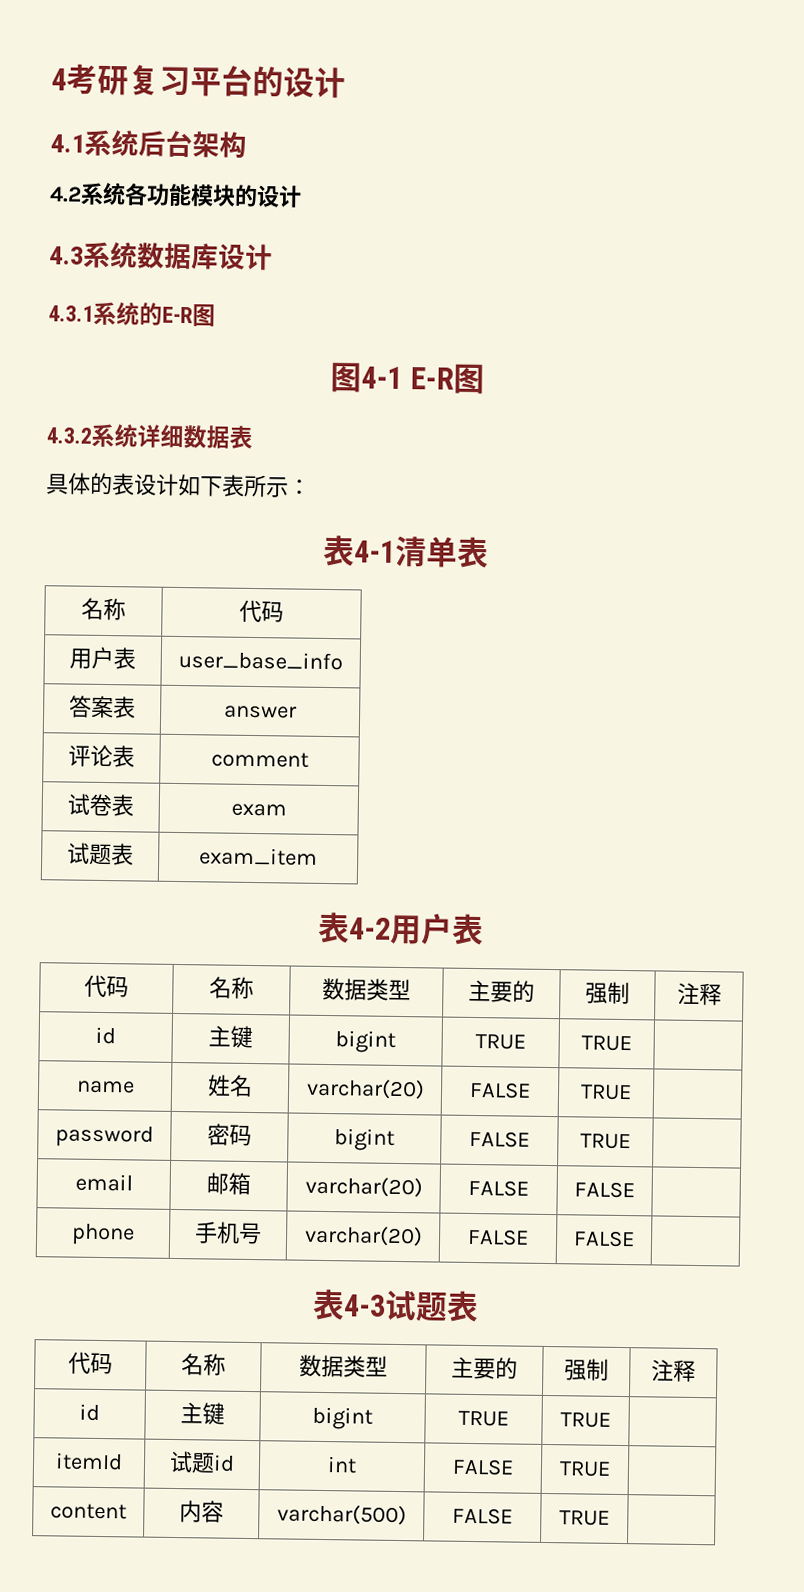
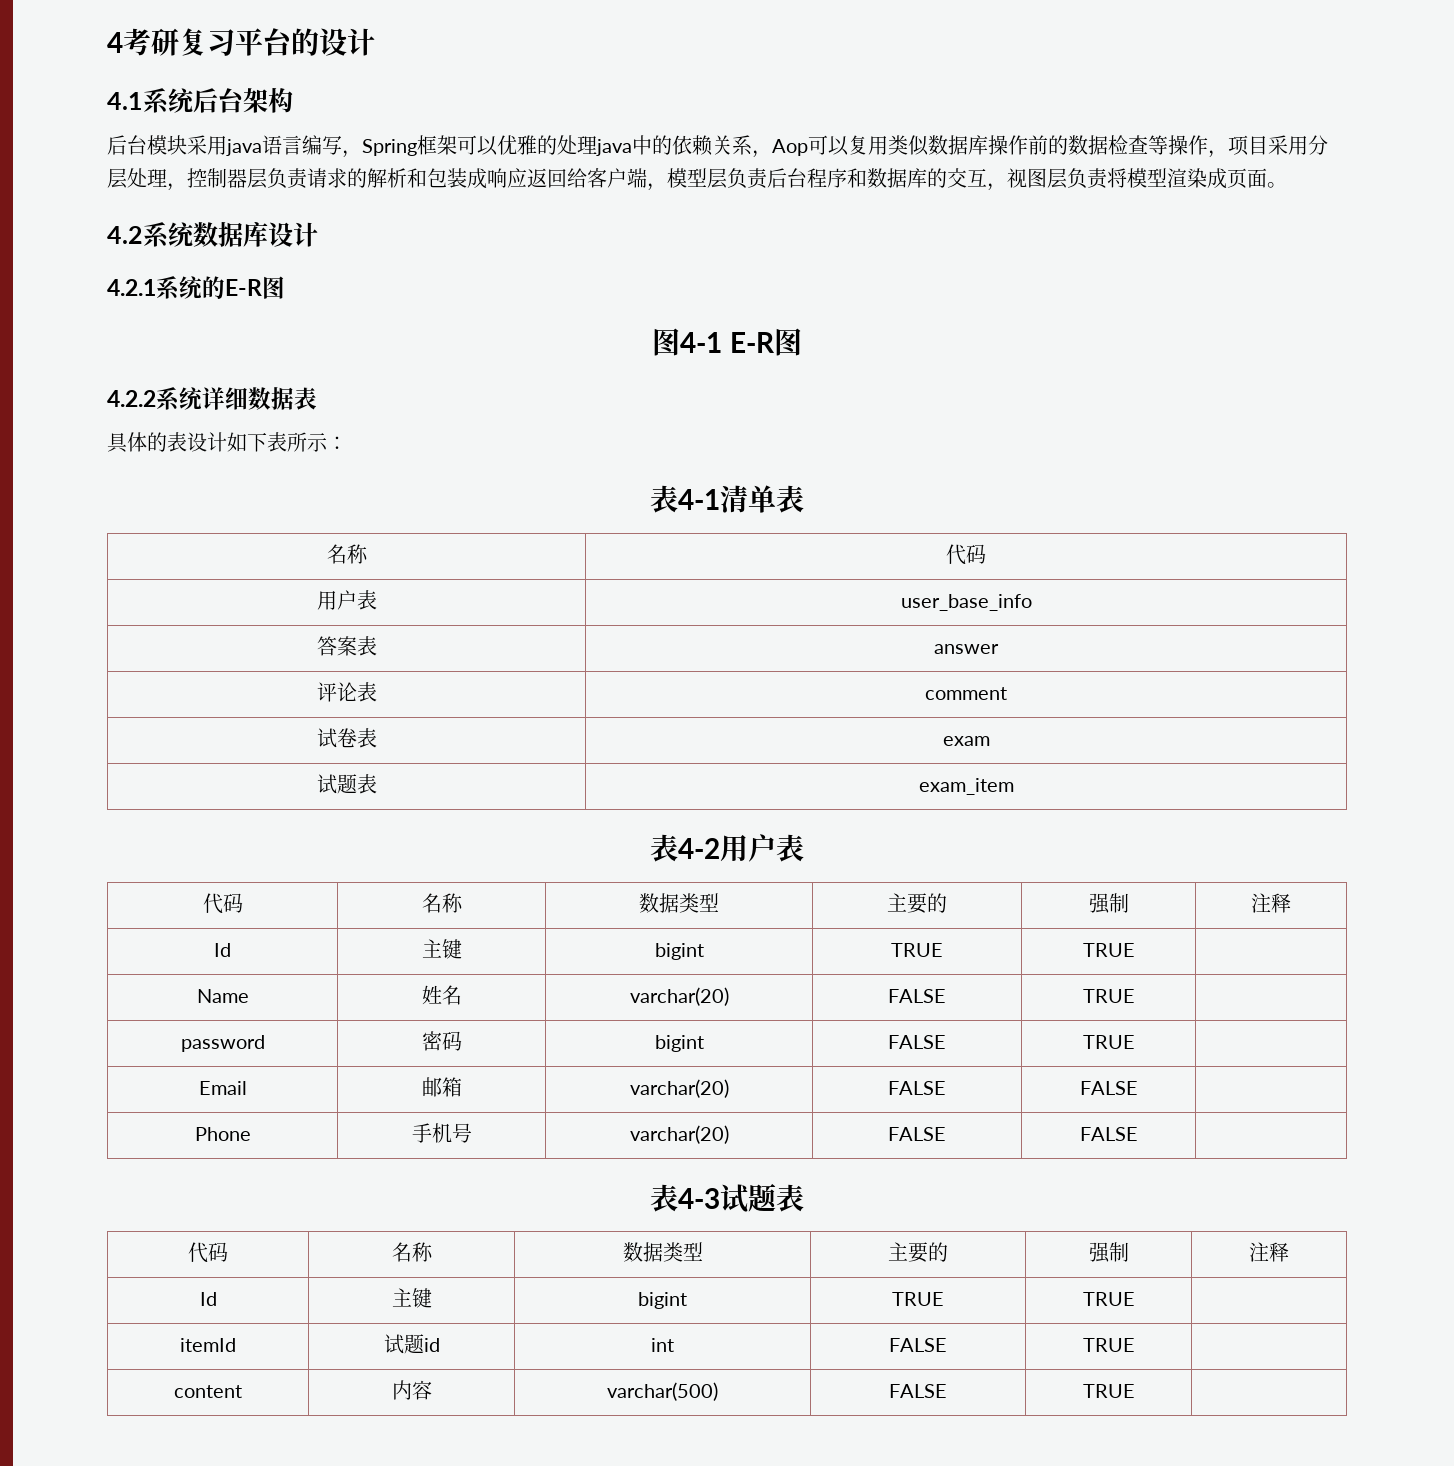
[49,181,302,208] [49,246,84,265] 4.2系统各功能模块的设计 // 4.3 -> [107,135,1328,158] [107,168,1287,191] [107,226,143,244] 后台模块采用java语言编写，Spring框架可以优雅的处理java中的依赖关系，Aop可以复用类似数据库操作前的数据检查等操作，项目采用分层处理，控制器层负责请求的解析和包装成响应返回给客户端，模型层负责后台程序和数据库的交互，视图层负责将模型渲染成页面。 // 4.2
[48,305,94,322] 4.3.1 -> [107,279,156,296] 4.2.1
[46,427,92,444] 4.3.2 -> [107,390,156,407] 4.2.2
[95,1026,116,1045] [207,1025,253,1049] [335,1030,396,1053] [475,1034,526,1050] [581,1035,632,1052] [75,1080,135,1094] id | 主键 | bigint | TRUE | TRUE | // name -> [214,943,231,957] [421,939,462,959] [654,943,704,960] [891,943,943,957] [1082,943,1135,957] [196,989,249,1003] Id | 主键 | bigint | TRUE | TRUE | // Name
[74,1173,133,1192] email -> [198,1081,247,1095] Email
[71,1223,135,1246] phone -> [194,1127,251,1141] Phone
[79,1403,100,1421] id -> [199,1292,217,1306] Id

